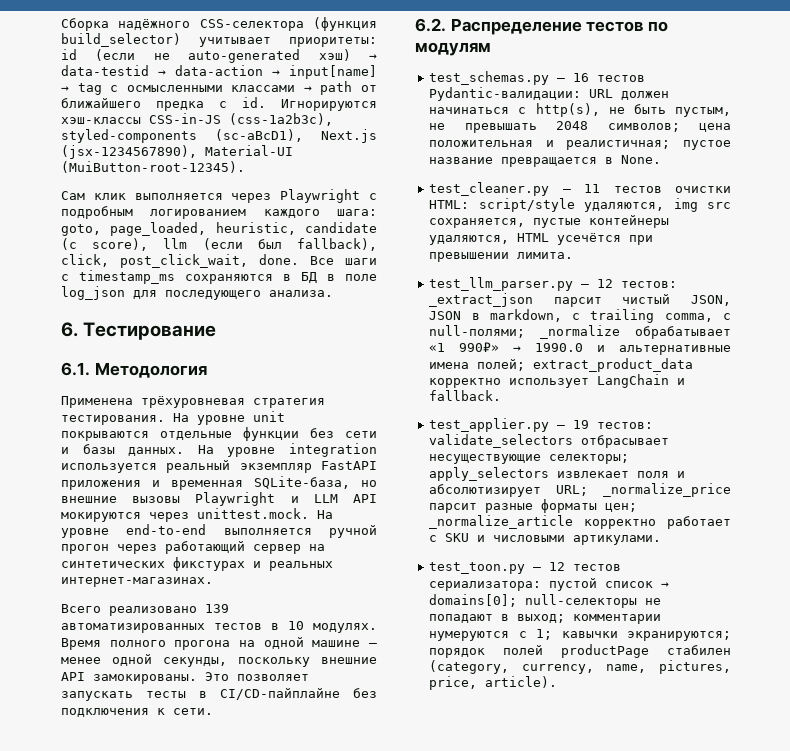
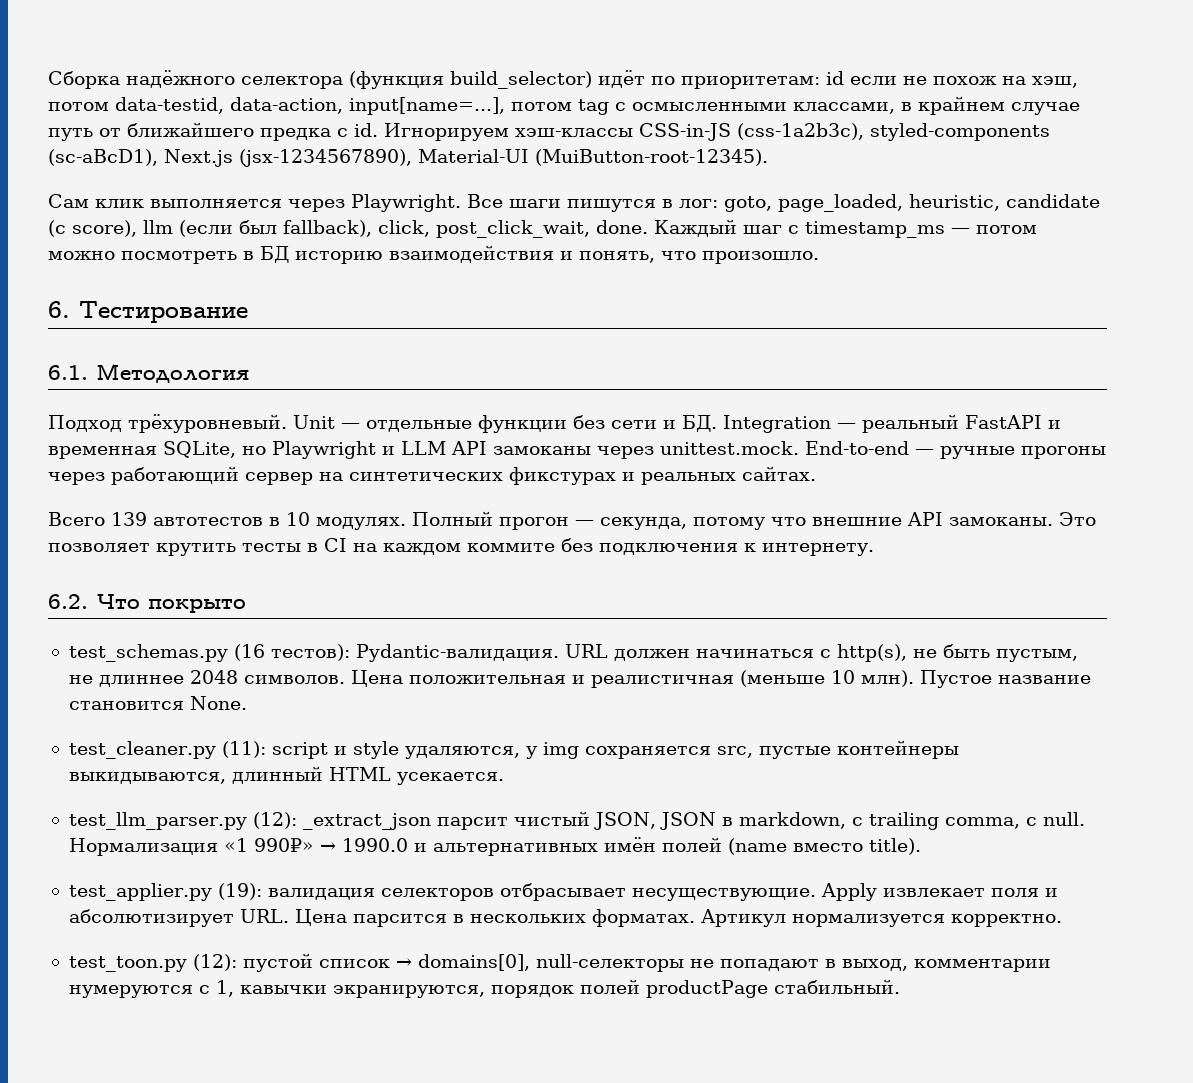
[199,19,304,31] CSS-селектора -> [241,76,343,89] селектора
[199,37,377,47] [61,49,377,63] [61,65,377,79] [61,81,353,95] учитывает приоритеты: id (если не auto-generated хэш) → data-testid → data-action → input[name] → tag с осмысленными классами → path -> [598,70,1078,89] [48,96,1080,115] [48,128,93,141] идёт по приоритетам: id если не похож на хэш, потом data-testid, data-action, input[name=...], потом tag с осмысленными классами, в крайнем случае путь
[281,99,377,111] Игнорируются -> [384,123,509,141] Игнорируем
[280,189,378,203] [61,206,377,219] Playwright с подробным логированием каждого шага: -> [351,194,718,212] Playwright. Все шаги пишутся в лог:
[310,256,377,265] [61,270,377,284] [61,286,333,300] [61,322,217,340] [61,362,207,378] [61,396,325,408] [61,411,285,425] [61,431,149,441] Все шаги с timestamp_ms сохраняются в БД в поле log_json для последующего анализа. // 6. Тестирование // 6.1. Методология // Применена трёхуровневая стратегия тестирования. На уровне unit покрываются -> [654,219,1037,238] [48,245,819,264] [48,301,248,323] [48,363,249,383] [48,414,360,433] Каждый шаг с timestamp_ms — потом можно посмотреть в БД историю взаимодействия и понять, что произошло. // 6. Тестирование // 6.1. Методология // Подход трёхуровневый. Unit —
[82,443,377,457] [61,460,377,473] [61,476,377,490] [61,496,181,503] базы данных. На уровне integration используется реальный экземпляр FastAPI приложения и временная SQLite-база, но внешние вызовы -> [682,414,1061,433] [48,441,266,459] БД. Integration — реальный FastAPI и временная SQLite, но
[61,512,141,522] мокируются -> [493,446,591,455] замоканы
[317,510,333,519] [61,524,377,538] [61,544,109,554] На уровне end-to-end выполняется ручной прогон -> [805,441,1106,459] End-to-end — ручные прогоны
[61,577,213,587] интернет-магазинах. -> [742,466,816,481] сайтах.
[109,604,229,616] [61,621,377,633] [61,637,377,650] [61,654,310,667] реализовано 139 автоматизированных тестов в 10 модулях. Время полного прогона на одной машине — менее одной секунды, поскольку -> [111,511,806,530] 139 автотестов в 10 модулях. Полный прогон — секунда, потому что
[93,674,197,684] замокированы. -> [949,517,1053,526] замоканы.
[61,691,133,701] запускать -> [156,543,236,556] крутить
[220,688,340,700] CI/CD-пайплайне -> [324,538,555,555] CI на каждом коммите
[173,708,213,715] сети. -> [762,543,874,556] интернету.
[450,18,668,35] [415,42,491,56] [429,71,646,85] [429,87,582,101] Распределение тестов по модулям // test_schemas.py — 16 тестов Pydantic-валидации: -> [96,594,246,613] [68,644,559,662] Что покрыто // test_schemas.py (16 тестов): Pydantic-валидация.
[464,121,731,133] [429,140,731,150] [429,155,662,167] [429,182,731,196] [429,198,731,212] [429,215,670,228] [429,233,654,245] [429,252,574,262] [429,277,678,291] превышать 2048 символов; цена положительная и реалистичная; пустое название превращается в None. // test_cleaner.py — 11 тестов очистки HTML: script/style удаляются, img src сохраняется, пустые контейнеры удаляются, HTML усечётся при превышении лимита. // test_llm_parser.py — 12 тестов: -> [98,670,1091,688] [68,696,247,710] [68,740,959,759] [68,766,504,785] [68,812,297,830] длиннее 2048 символов. Цена положительная и реалистичная (меньше 10 млн). Пустое название становится None. // test_cleaner.py (11): script и style удаляются, у img сохраняется src, пустые контейнеры выкидываются, длинный HTML усекается. // test_llm_parser.py (12):
[429,325,731,339] null-полями; _normalize обрабатывает -> [1042,812,1085,826] [68,838,218,856] null. Нормализация
[619,345,731,355] [429,358,694,372] [429,374,686,388] [429,390,502,401] [429,418,654,432] [429,434,670,448] [429,454,630,464] [429,467,686,481] [429,483,731,497] [429,499,638,513] [429,515,731,529] [429,533,662,545] [429,562,622,574] [429,581,542,591] альтернативные имена полей; extract_product_data корректно использует LangChain и fallback. // test_applier.py — 19 тестов: validate_selectors отбрасывает несуществующие селекторы; apply_selectors извлекает поля и абсолютизирует URL; _normalize_price парсит разные форматы цен; _normalize_article корректно работает с SKU и числовыми артикулами. // test_toon.py — 12 тестов сериализатора: -> [432,837,921,856] [68,883,1058,901] [68,909,1062,927] [68,954,237,972] альтернативных имён полей (name вместо title). // test_applier.py (19): валидация селекторов отбрасывает несуществующие. Apply извлекает поля и абсолютизирует URL. Цена парсится в нескольких форматах. Артикул нормализуется корректно. // test_toon.py (12):
[429,594,518,607] domains[0]; -> [417,954,530,971] domains[0],
[517,614,566,623] выход; -> [841,959,908,971] выход,
[536,629,731,641] [429,644,731,658] [429,660,731,674] [429,676,558,690] 1; кавычки экранируются; порядок полей productPage стабилен (category, currency, name, pictures, price, article). -> [215,979,900,998] 1, кавычки экранируются, порядок полей productPage стабильный.

